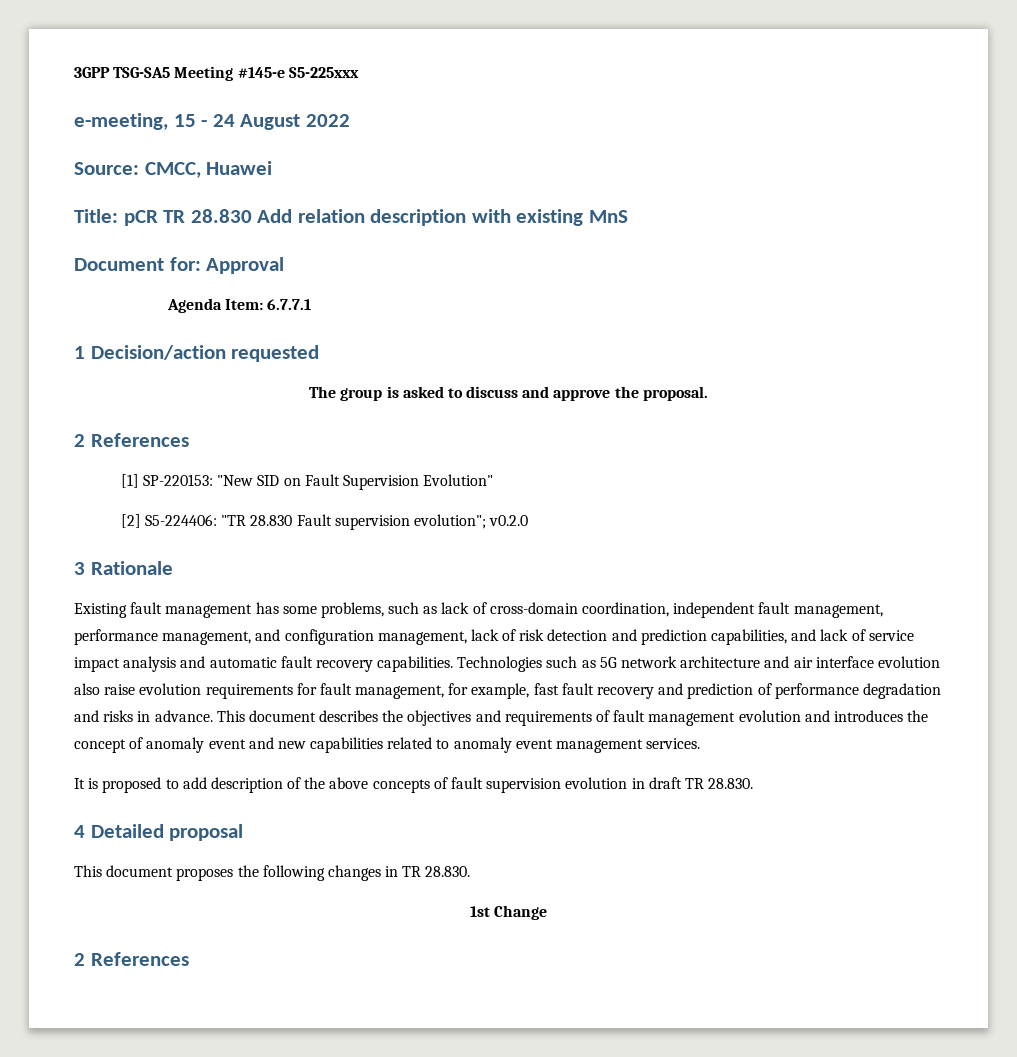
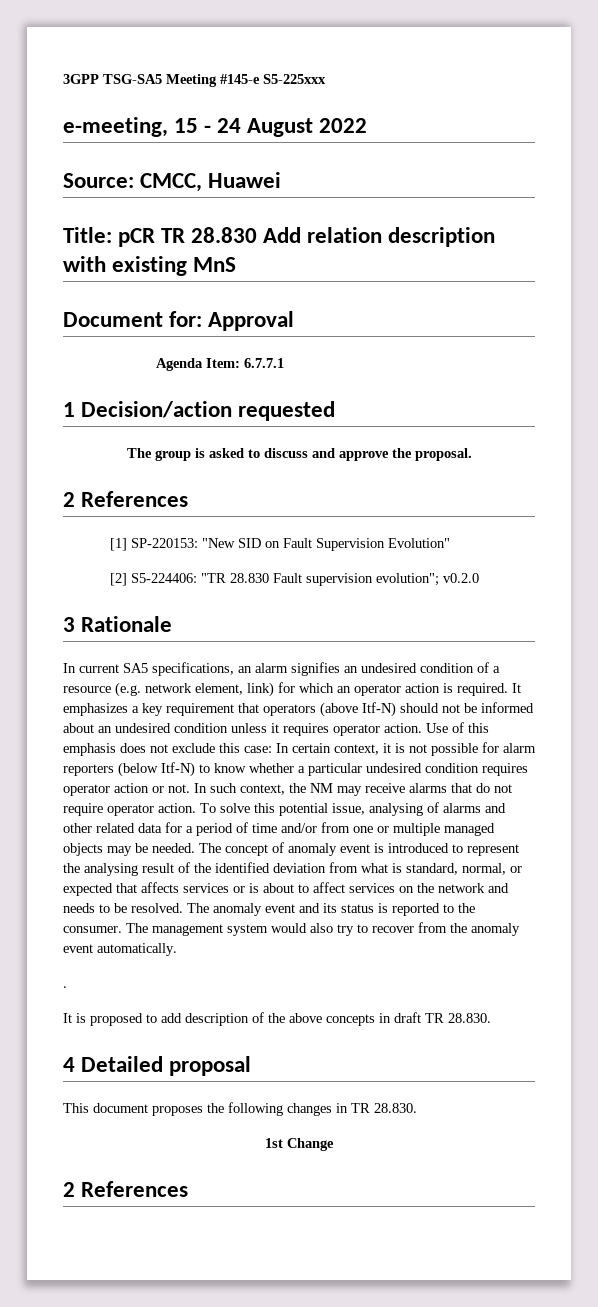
[74,602,883,618] [74,629,914,645] [74,656,940,672] [74,683,941,699] [74,710,929,726] [74,737,701,753] Existing fault management has some problems, such as lack of cross-domain coordination, independent fault management, performance management, and configuration management, lack of risk detection and prediction capabilities, and lack of service impact analysis and automatic fault recovery capabilities. Technologies such as 5G network architecture and air interface evolution also raise evolution requirements for fault management, for example, fast fault recovery and prediction of performance degradation and risks in advance. This document describes the objectives and requirements of fault management evolution and introduces the concept of anomaly event and new capabilities related to anomaly event management services. -> [63,662,500,676] [63,682,521,697] [63,702,534,717] [63,722,489,736] [63,742,536,756] [63,762,528,777] [63,783,512,796] [63,802,506,816] [63,822,495,836] [63,842,519,856] [63,862,522,876] [63,882,509,896] [63,903,475,916] [63,922,520,936] [63,943,177,956] [63,986,67,988] In current SA5 specifications, an alarm signifies an undesired condition of a resource (e.g. network element, link) for which an operator action is required. It emphasizes a key requirement that operators (above Itf-N) should not be informed about an undesired condition unless it requires operator action. Use of this emphasis does not exclude this case: In certain context, it is not possible for alarm reporters (below Itf-N) to know whether a particular undesired condition requires operator action or not. In such context, the NM may receive alarms that do not require operator action. To solve this potential issue, analysing of alarms and other related data for a period of time and/or from one or multiple managed objects may be needed. The concept of anomaly event is introduced to represent the analysing result of the identified deviation from what is standard, normal, or expected that affects services or is about to affect services on the network and needs to be resolved. The anomaly event and its status is reported to the consumer. The management system would also try to recover from the anomaly event automatically. // .
[433,777,628,793] of fault supervision evolution -> (375, 1020) none

